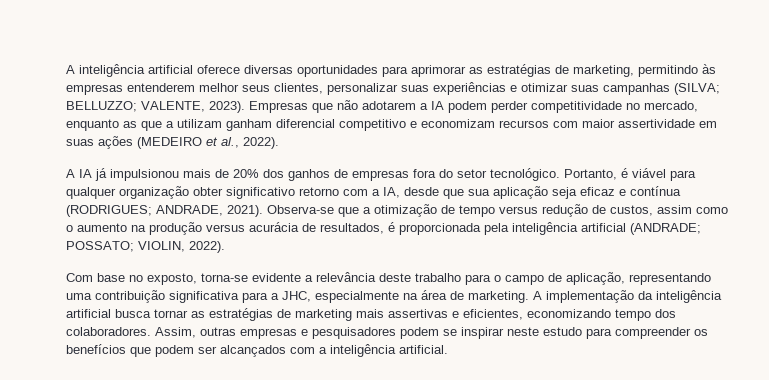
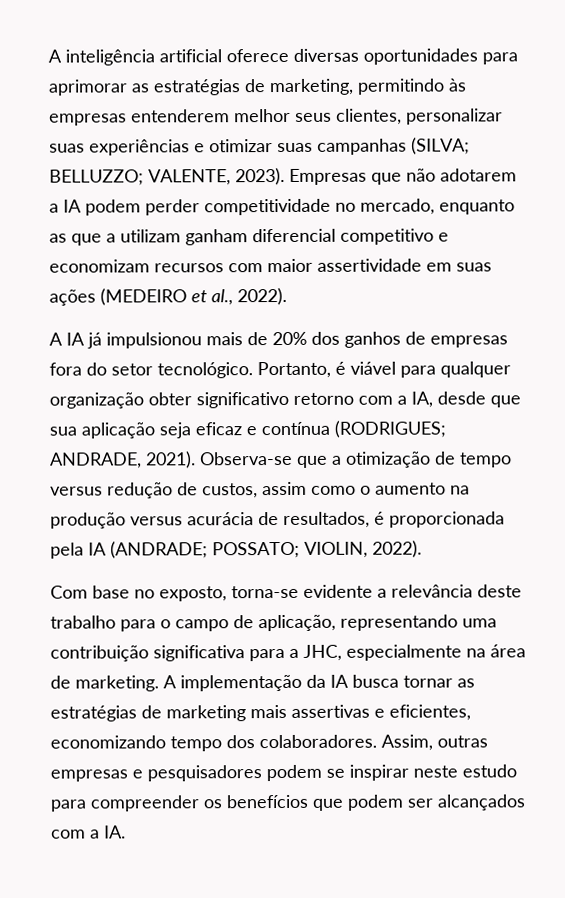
[512,222,626,235] inteligência artificial -> [88,542,107,556] IA
[656,290,722,303] [66,309,111,318] inteligência artificial -> [330,674,349,688] IA
[330,344,448,357] inteligência artificial. -> [104,825,126,839] IA.

